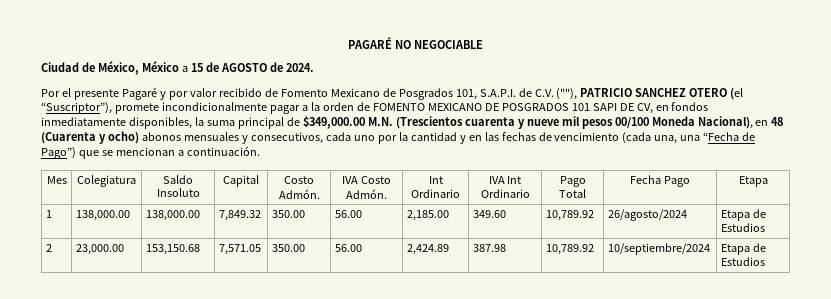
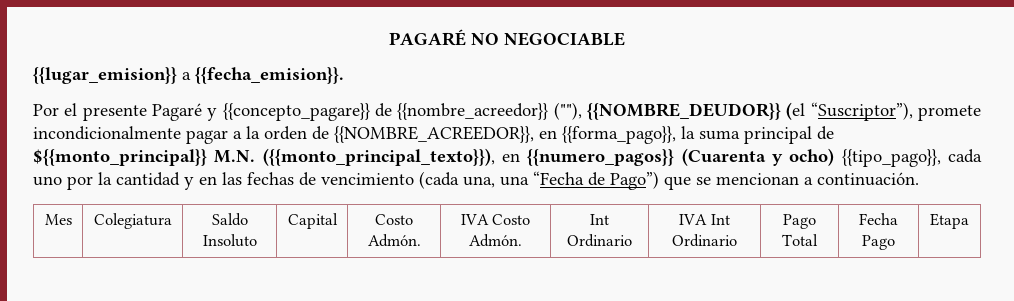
[41,61,314,75] Ciudad de México, México a 15 de AGOSTO de 2024. -> [33,67,344,84] {{lugar_emision}} a {{fecha_emision}}.
[168,88,728,100] por valor recibido de Fomento Mexicano de Posgrados 101, S.A.P.I. de C.V. (""), PATRICIO SANCHEZ OTERO -> [222,102,781,121] {{concepto_pagare}} de {{nombre_acreedor}} (""), {{NOMBRE_DEUDOR}}
[372,102,709,114] [41,116,784,129] [41,131,323,144] FOMENTO MEXICANO DE POSGRADOS 101 SAPI DE CV, en fondos inmediatamente disponibles, la suma principal de $349,000.00 M.N. (Trescientos cuarenta y nueve mil pesos 00/100 Moneda Nacional), en 48 (Cuarenta y ocho) abonos mensuales y consecutivos, -> [334,126,834,144] [33,148,941,167] {{NOMBRE_ACREEDOR}}, en {{forma_pago}}, la suma principal de ${{monto_principal}} M.N. ({{monto_principal_texto}}), en {{numero_pagos}} (Cuarenta y ocho) {{tipo_pago}},
[45,210,52,218] [75,210,130,221] [145,210,200,221] [218,210,261,221] [271,210,305,218] [334,210,362,218] [406,210,449,221] [472,210,506,218] [545,210,594,221] [607,209,687,221] [720,209,766,221] [720,223,765,232] [45,244,52,252] [75,244,124,255] [145,244,200,255] [218,244,261,255] [271,244,305,252] [334,244,362,252] [406,244,449,255] [472,244,506,252] [545,244,594,255] [607,243,710,255] [720,243,766,255] [720,257,765,266] // 1 | 138,000.00 | 138,000.00 | 7,849.32 | 350.00 | 56.00 | 2,185.00 | 349.60 | 10,789.92 | 26/agosto/2024 | Etapa de Estudios // 2 | 23,000.00 | 153,150.68 | 7,571.05 | 350.00 | 56.00 | 2,424.89 | 387.98 | 10,789.92 | 10/septiembre/2024 | Etapa de Estudios -> (969, 221) none

